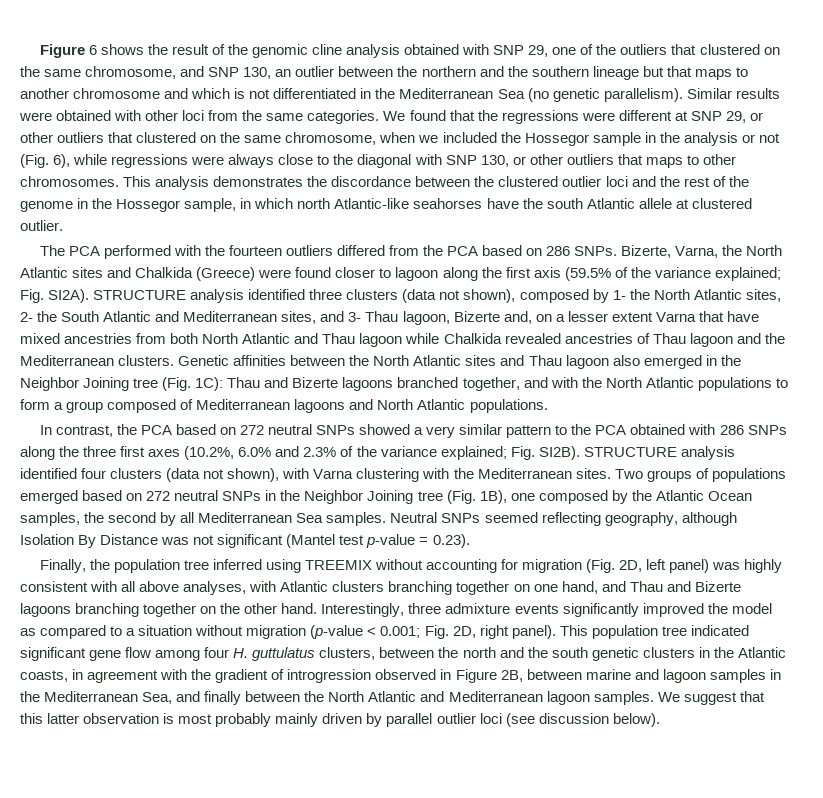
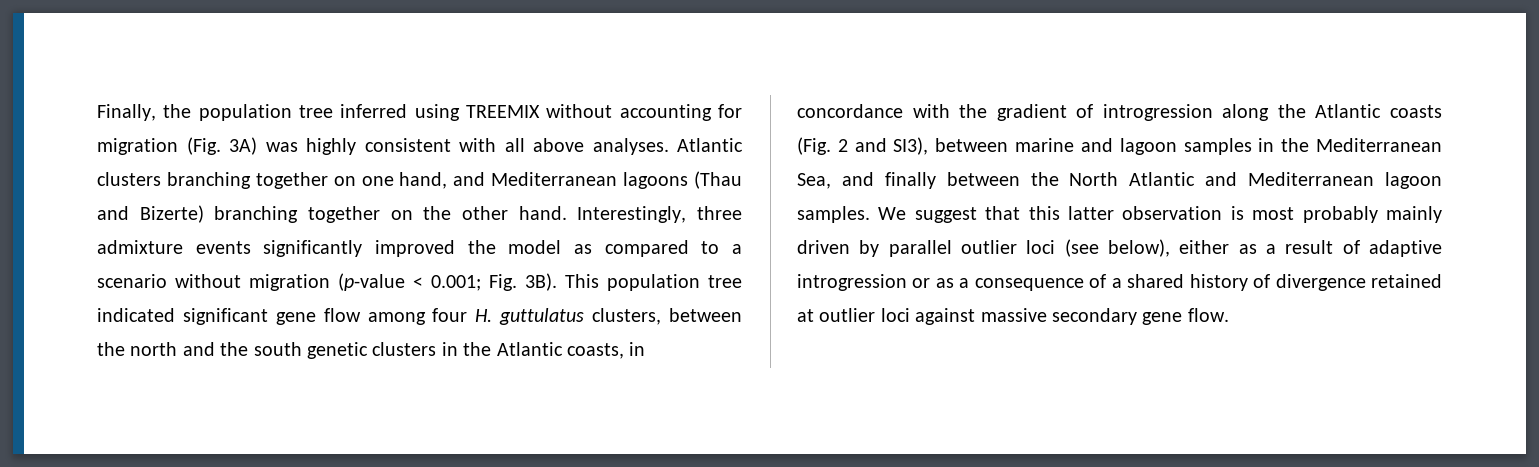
[39,44,780,58] [20,66,748,80] [20,88,780,102] [19,110,763,124] [20,132,780,146] [20,154,736,168] [20,176,749,190] [20,198,752,212] [20,220,63,231] [39,245,783,259] [20,267,781,281] [20,289,781,303] [20,311,759,325] [20,333,785,347] [20,355,741,369] [20,377,788,391] [20,399,548,413] [39,424,787,438] [20,446,735,460] [20,468,786,482] [20,490,752,504] [20,512,737,526] [20,534,470,548] Figure 6 shows the result of the genomic cline analysis obtained with SNP 29, one of the outliers that clustered on the same chromosome, and SNP 130, an outlier between the northern and the southern lineage but that maps to another chromosome and which is not differentiated in the Mediterranean Sea (no genetic parallelism). Similar results were obtained with other loci from the same categories. We found that the regressions were different at SNP 29, or other outliers that clustered on the same chromosome, when we included the Hossegor sample in the analysis or not (Fig. 6), while regressions were always close to the diagonal with SNP 130, or other outliers that maps to other chromosomes. This analysis demonstrates the discordance between the clustered outlier loci and the rest of the genome in the Hossegor sample, in which north Atlantic-like seahorses have the south Atlantic allele at clustered outlier. // The PCA performed with the fourteen outliers differed from the PCA based on 286 SNPs. Bizerte, Varna, the North Atlantic sites and Chalkida (Greece) were found closer to lagoon along the first axis (59.5% of the variance explained; Fig. SI2A). STRUCTURE analysis identified three clusters (data not shown), composed by 1- the North Atlantic sites, 2- the South Atlantic and Mediterranean sites, and 3- Thau lagoon, Bizerte and, on a lesser extent Varna that have mixed ancestries from both North Atlantic and Thau lagoon while Chalkida revealed ancestries of Thau lagoon and the Mediterranean clusters. Genetic affinities between the North Atlantic sites and Thau lagoon also emerged in the Neighbor Joining tree (Fig. 1C): Thau and Bizerte lagoons branched together, and with the North Atlantic populations to form a group composed of Mediterranean lagoons and North Atlantic populations. // In contrast, the PCA based on 272 neutral SNPs showed a very similar pattern to the PCA obtained with 286 SNPs along the three first axes (10.2%, 6.0% and 2.3% of the variance explained; Fig. SI2B). STRUCTURE analysis identified four clusters (data not shown), with Varna clustering with the Mediterranean sites. Two groups of populations emerged based on 272 neutral SNPs in the Neighbor Joining tree (Fig. 1B), one composed by the Atlantic Ocean samples, the second by all Mediterranean Sea samples. Neutral SNPs seemed reflecting geography, although Isolation By Distance was not significant (Mantel test p-value = 0.23). // -> (97, 112) none
[619,559,710,573] 2D, left panel) -> [229,137,257,155] 3A)
[183,581,277,595] analyses, with -> [592,138,669,155] analyses.
[629,581,741,592] [20,603,71,617] Thau and Bizerte lagoons -> [491,171,743,189] [97,205,204,223] Mediterranean lagoons (Thau and Bizerte)
[138,625,193,636] situation -> [97,274,167,288] scenario
[452,625,556,639] 2D, right panel). -> [525,273,557,291] 3B).
[87,670,159,683] agreement -> [797,104,903,118] concordance
[375,669,523,683] observed in Figure 2B, -> [1222,104,1442,121] [797,137,929,155] along the Atlantic coasts (Fig. 2 and SI3),
[538,713,660,727] discussion below). -> [1108,239,1442,257] [797,274,1442,291] [797,308,1229,325] below), either as a result of adaptive introgression or as a consequence of a shared history of divergence retained at outlier loci against massive secondary gene flow.

